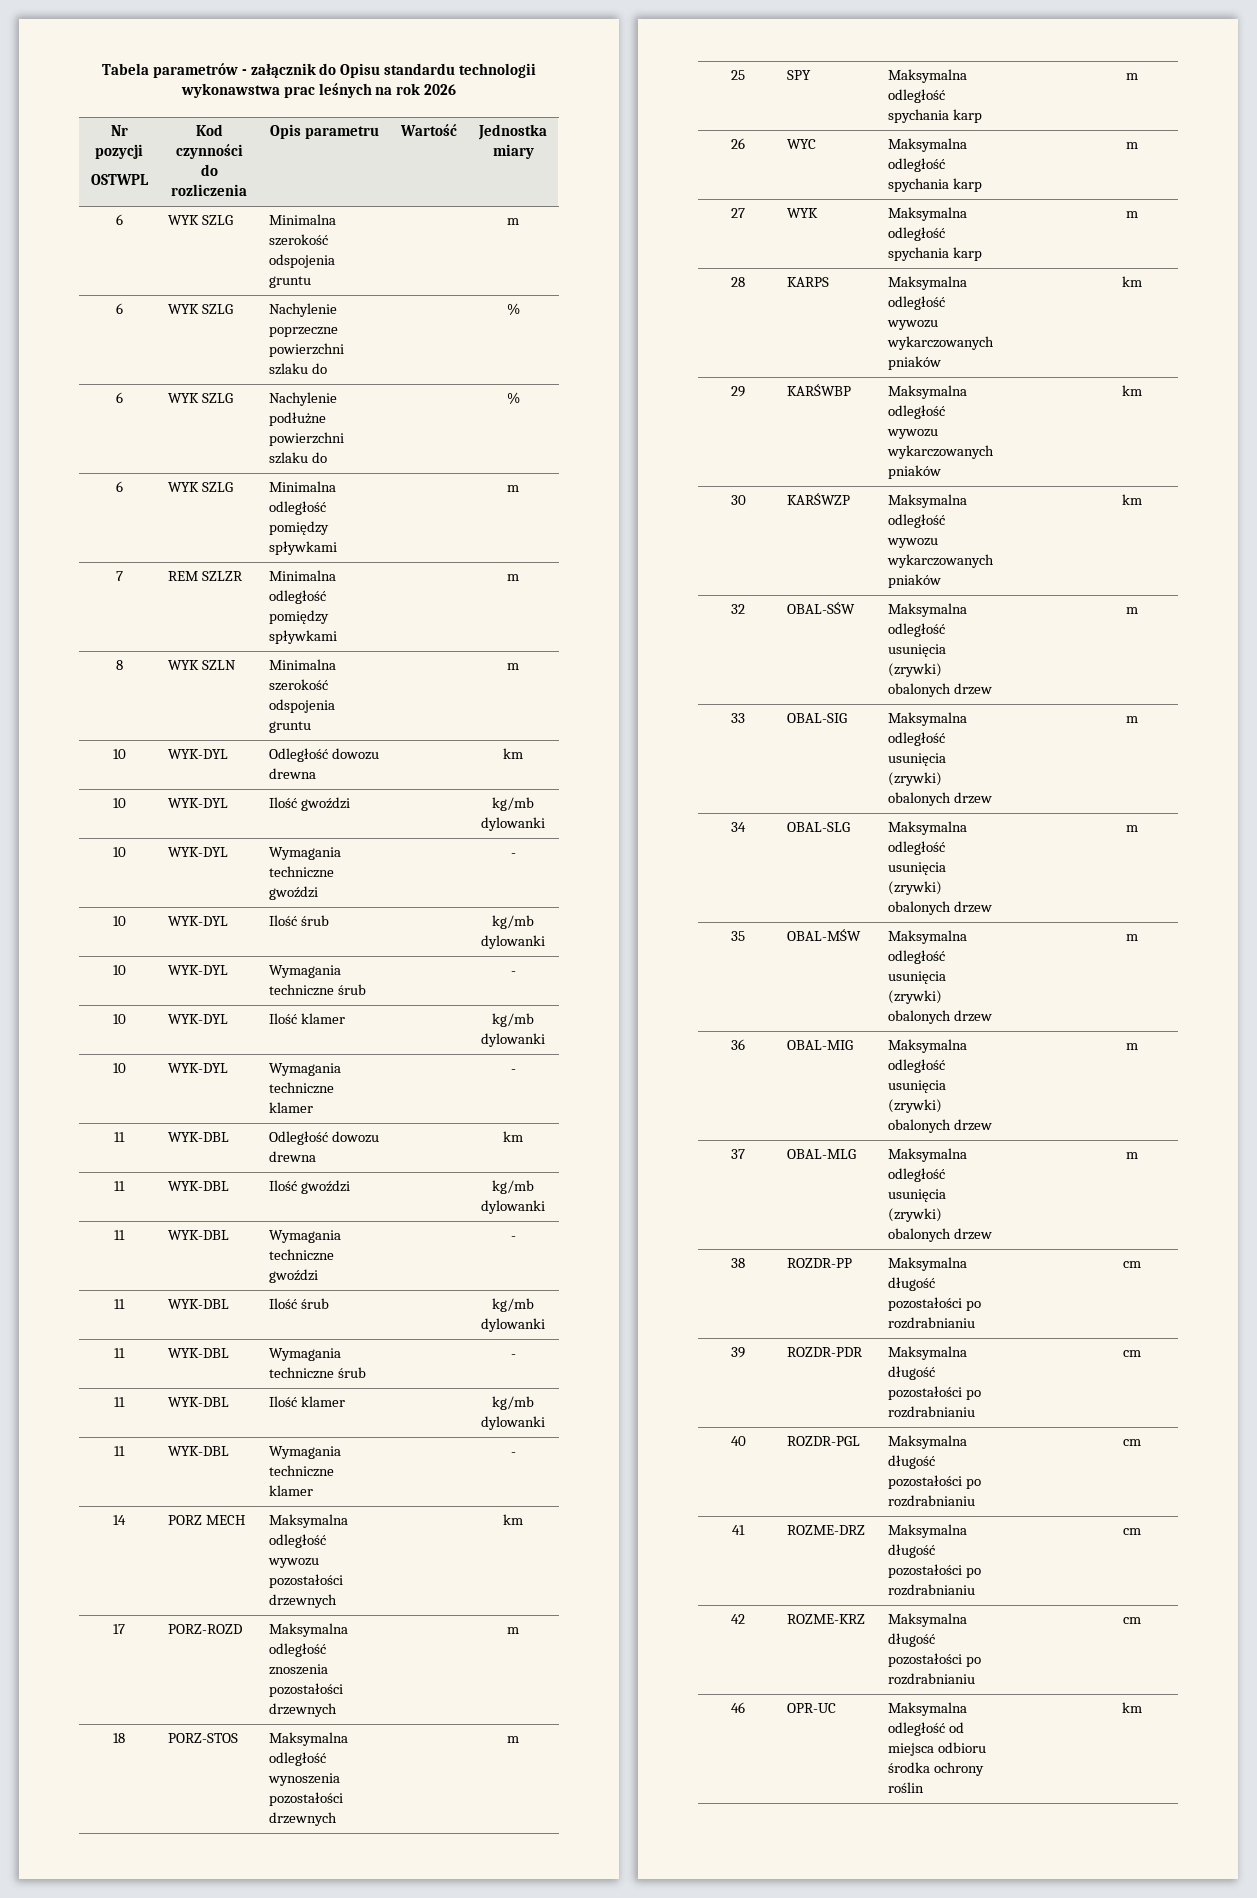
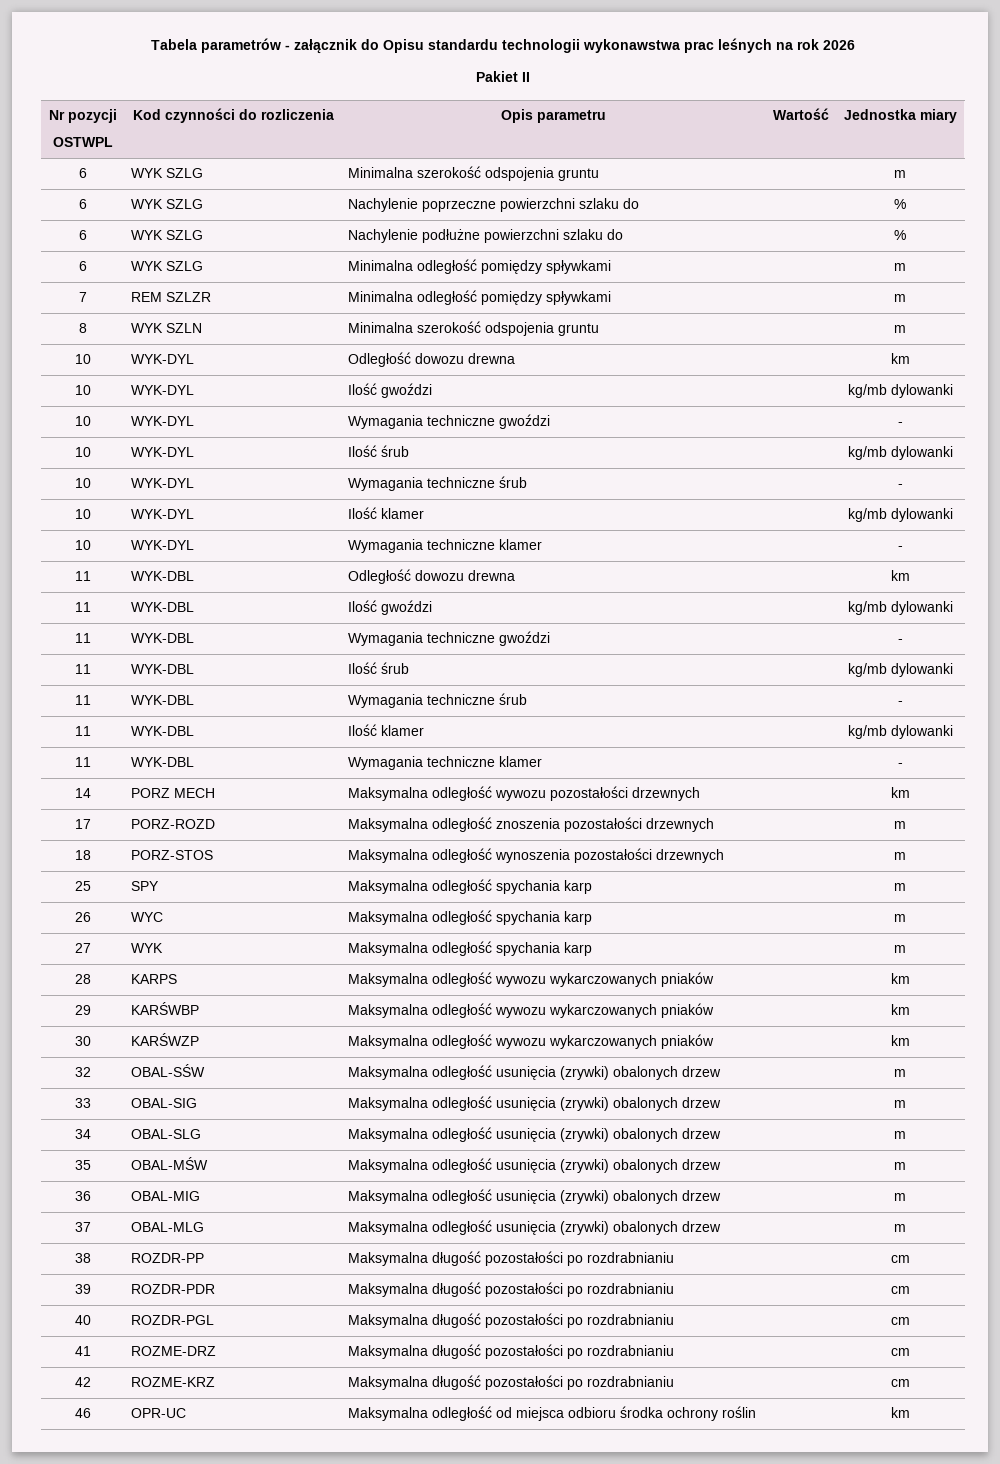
(457, 89) none -> [476,71,530,82] // Pakiet II

